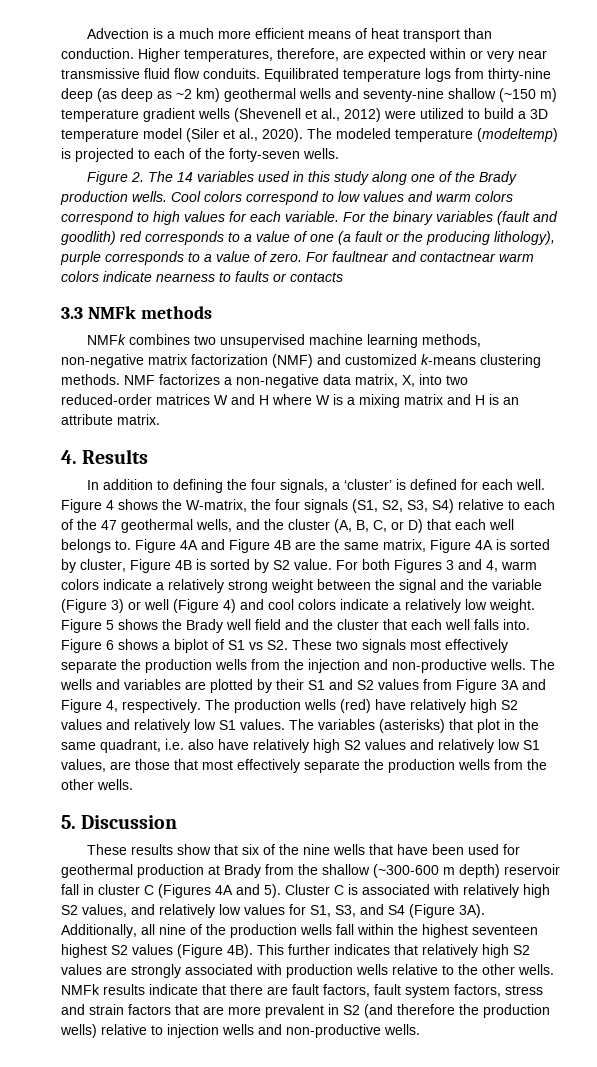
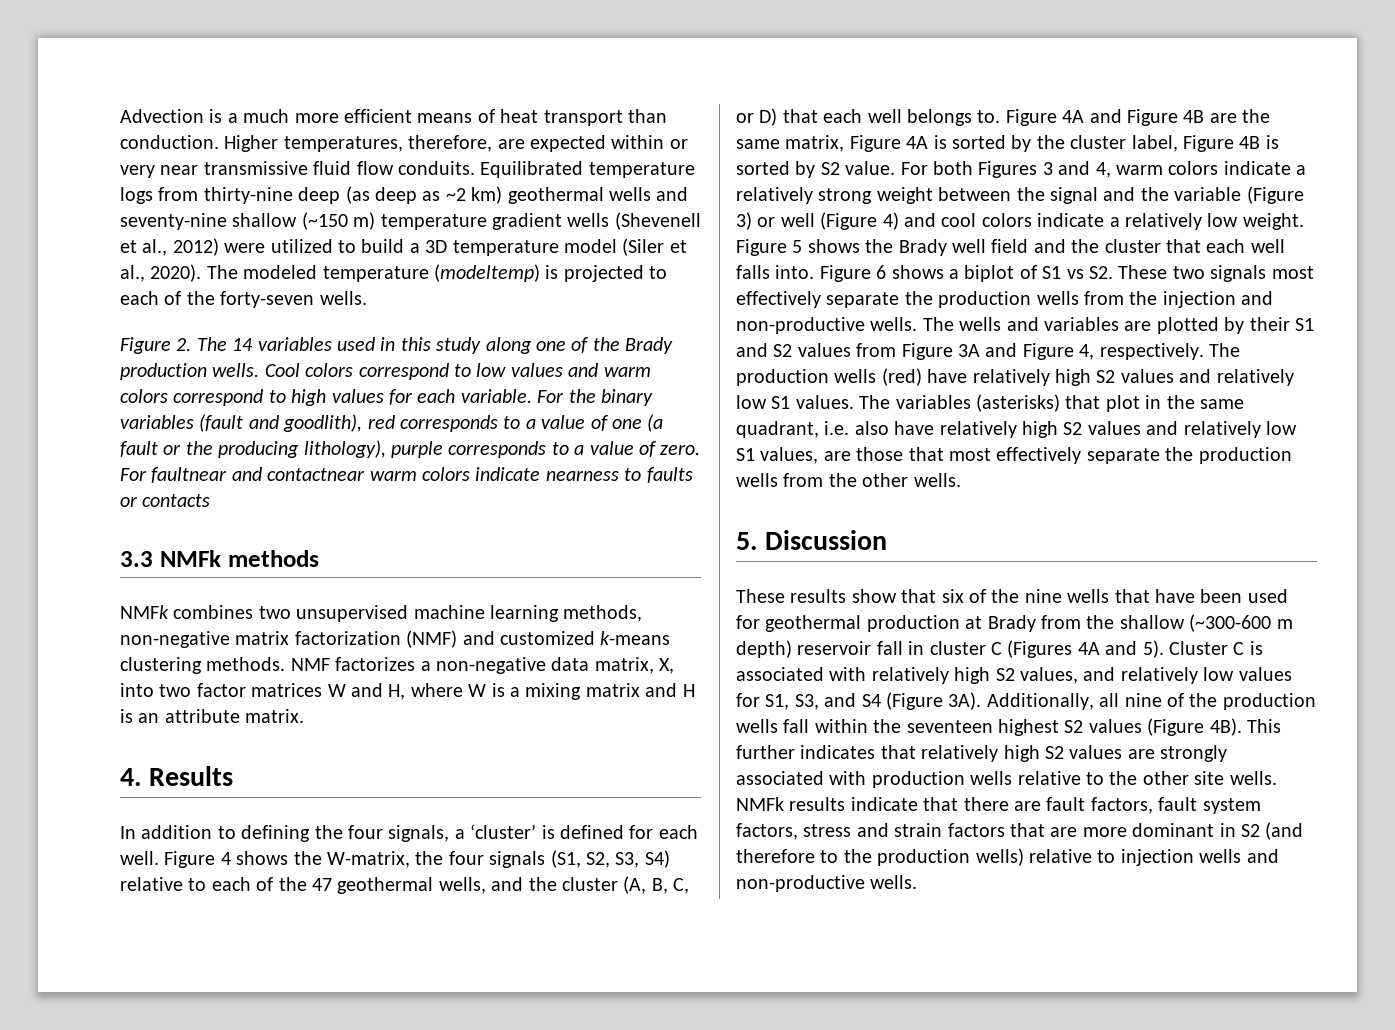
[61,231,116,245] goodlith) -> [283,414,363,432] goodlith),
[61,394,152,405] reduced-order -> [196,683,246,697] factor
[259,395,269,405] H -> [388,684,406,700] H,
[80,559,126,572] cluster, -> [1036,135,1178,152] the cluster label,
[422,924,468,938] highest -> (902, 726) none
(515, 969) none -> [1194,771,1225,785] site
[265,1004,324,1018] prevalent -> [1132,823,1215,837] dominant
(455, 1009) none -> [820,850,839,863] to

